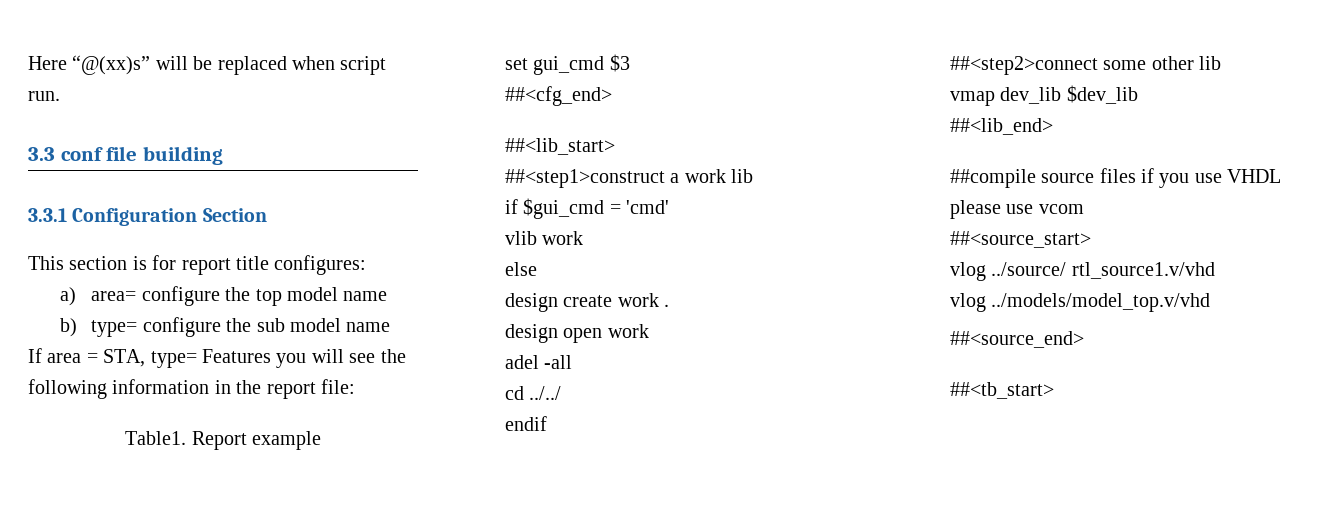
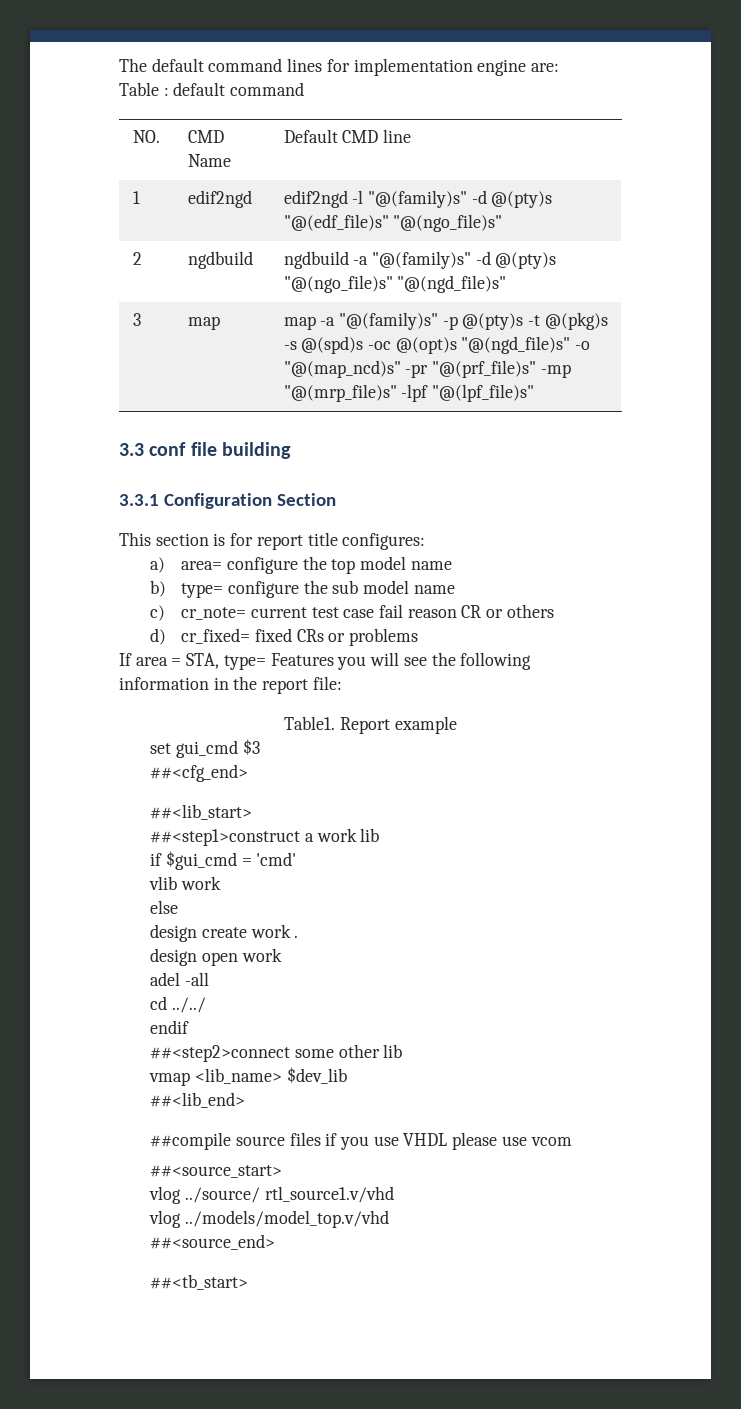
[28,55,387,75] [28,91,60,101] Here “@(xx)s” will be replaced when script run. -> [119,58,560,76] [119,82,305,96] [132,130,160,143] [187,130,224,143] [187,154,231,167] [283,129,411,143] [132,191,140,204] [187,190,252,208] [283,190,553,208] [283,214,503,232] [132,252,142,265] [187,251,253,269] [283,251,557,269] [283,275,507,293] [132,313,141,326] [187,316,220,330] [283,312,608,330] [283,336,591,354] [283,360,571,378] [283,384,534,402] The default command lines for implementation engine are: // Table : default command // NO. | CMD Name | Default CMD line // 1 | edif2ngd | edif2ngd -l "@(family)s" -d @(pty)s "@(edf_file)s" "@(ngo_file)s" // 2 | ngdbuild | ngdbuild -a "@(family)s" -d @(pty)s "@(ngo_file)s" "@(ngd_file)s" // 3 | map | map -a "@(family)s" -p @(pty)s -t @(pkg)s -s @(spd)s -oc @(opt)s "@(ngd_file)s" -o "@(map_ncd)s" -pr "@(prf_file)s" -mp "@(mrp_file)s" -lpf "@(lpf_file)s"
(391, 327) none -> [150,604,554,621] [150,628,419,646] // c) cr_note= current test case fail reason CR or others // d) cr_fixed= fixed CRs or problems
[1000,87,1062,104] dev_lib -> [194,1068,282,1084] <lib_name>

